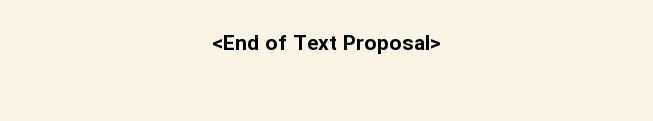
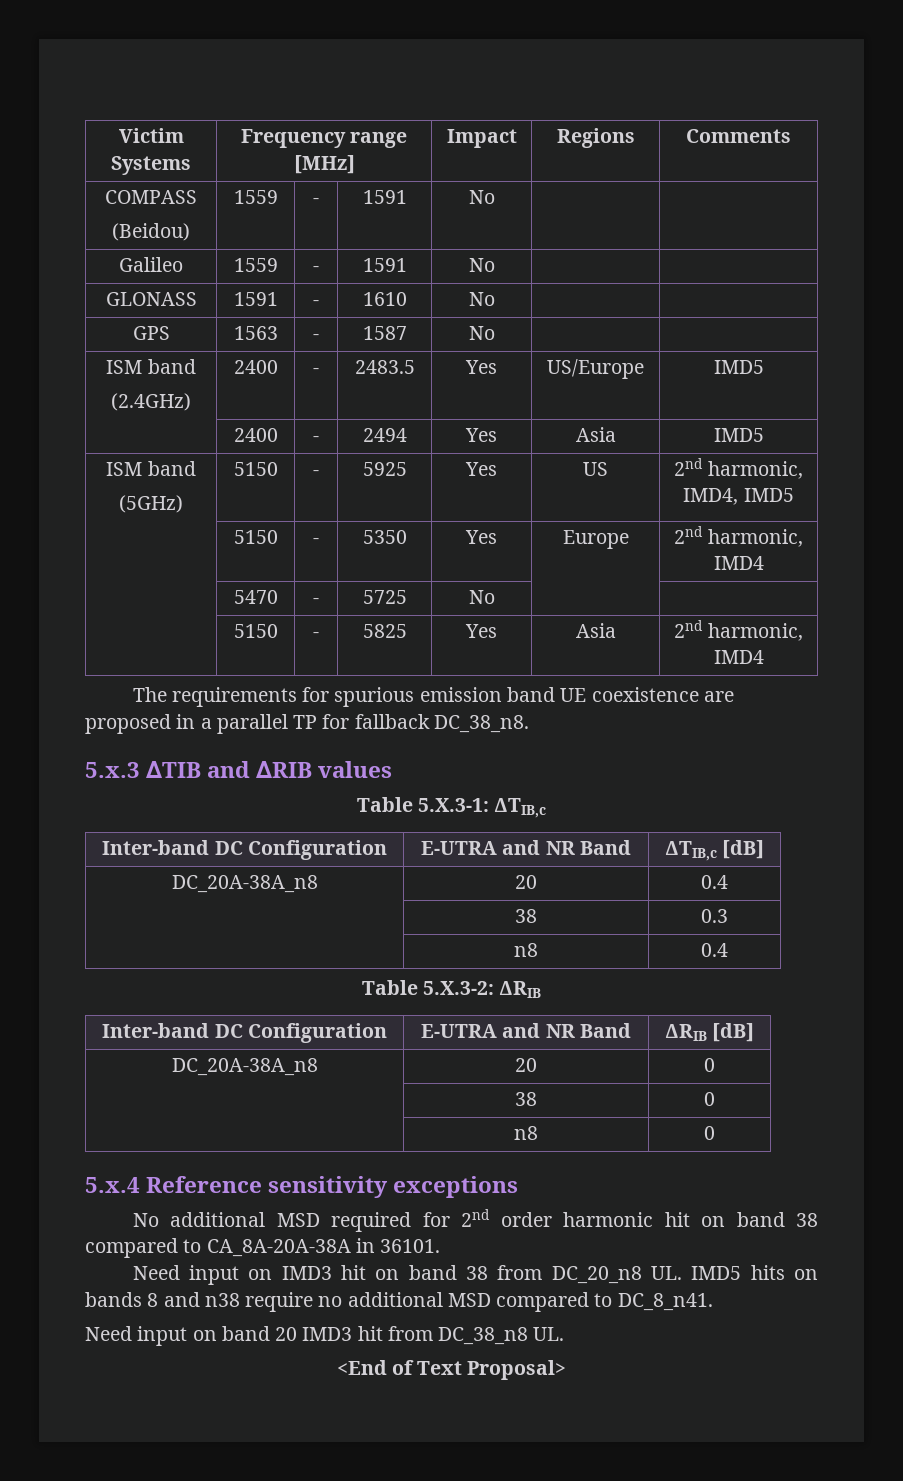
(212, 42) none -> [118,128,184,143] [111,156,191,175] [240,129,408,148] [293,155,355,174] [446,129,517,148] [556,128,635,148] [686,129,791,143] [105,190,197,204] [112,223,190,241] [233,190,278,204] [313,198,319,204] [362,190,407,204] [468,190,495,204] [119,257,183,272] [233,258,278,272] [313,266,319,272] [362,258,407,272] [468,258,495,272] [105,292,197,306] [233,292,278,306] [313,300,319,306] [362,292,407,306] [468,292,495,306] [132,326,170,340] [233,326,278,340] [313,334,319,340] [362,326,407,340] [468,326,495,340] [106,359,196,374] [111,393,191,411] [233,360,278,374] [313,368,319,374] [354,360,415,374] [465,360,497,374] [547,359,644,379] [713,360,764,374] [233,428,278,442] [313,436,319,442] [362,428,407,442] [465,428,497,442] [575,427,616,442] [713,428,764,442] [106,461,196,476] [119,495,183,513] [233,462,278,476] [313,470,319,476] [362,462,407,476] [465,462,497,476] [583,462,608,476] [674,458,803,479] [683,488,794,505] [233,530,278,544] [313,538,319,544] [362,530,407,544] [465,530,497,544] [562,530,629,549] [674,526,803,547] [713,556,764,570] [233,590,278,604] [313,598,319,604] [362,590,407,604] [468,590,495,604] [233,624,278,638] [313,632,319,638] [362,624,407,638] [465,624,497,638] [575,623,616,638] [674,620,803,641] [713,650,764,664] [132,687,734,707] [85,714,529,734] [85,761,393,778] [356,797,547,818] [102,840,387,860] [421,840,631,855] [664,840,765,861] [171,875,318,893] [515,875,537,889] [701,875,728,889] [515,909,537,923] [701,909,728,923] [514,943,538,957] [701,943,728,957] [361,980,542,998] [102,1023,387,1043] [421,1023,631,1038] [664,1023,755,1042] [171,1058,318,1076] [515,1058,537,1072] [704,1058,715,1072] [515,1092,537,1106] [704,1092,715,1106] [514,1126,538,1140] [704,1126,715,1140] [85,1176,519,1198] [132,1209,819,1232] [85,1238,441,1258] [132,1265,819,1285] [85,1292,713,1312] [85,1326,565,1346] Victim Systems | Frequency range [MHz] | Impact | Regions | Comments // COMPASS // (Beidou) | 1559 | - | 1591 | No | | // Galileo | 1559 | - | 1591 | No | | // GLONASS | 1591 | - | 1610 | No | | // GPS | 1563 | - | 1587 | No | | // ISM band // (2.4GHz) | 2400 | - | 2483.5 | Yes | US/Europe | IMD5 // | 2400 | - | 2494 | Yes | Asia | IMD5 // ISM band // (5GHz) | 5150 | - | 5925 | Yes | US | 2nd harmonic, IMD4, IMD5 // | 5150 | - | 5350 | Yes | Europe | 2nd harmonic, IMD4 // | 5470 | - | 5725 | No | | // | 5150 | - | 5825 | Yes | Asia | 2nd harmonic, IMD4 // The requirements for spurious emission band UE coexistence are proposed in a parallel TP for fallback DC_38_n8. // 5.x.3 ∆TIB and ∆RIB values // Table 5.X.3-1: ΔTIB,c // Inter-band DC Configuration | E-UTRA and NR Band | ΔTIB,c [dB] // DC_20A-38A_n8 | 20 | 0.4 // | 38 | 0.3 // | n8 | 0.4 // Table 5.X.3-2: ΔRIB // Inter-band DC Configuration | E-UTRA and NR Band | ΔRIB [dB] // DC_20A-38A_n8 | 20 | 0 // | 38 | 0 // | n8 | 0 // 5.x.4 Reference sensitivity exceptions // No additional MSD required for 2nd order harmonic hit on band 38 compared to CA_8A-20A-38A in 36101. // Need input on IMD3 hit on band 38 from DC_20_n8 UL. IMD5 hits on bands 8 and n38 require no additional MSD compared to DC_8_n41. // Need input on band 20 IMD3 hit from DC_38_n8 UL. //

